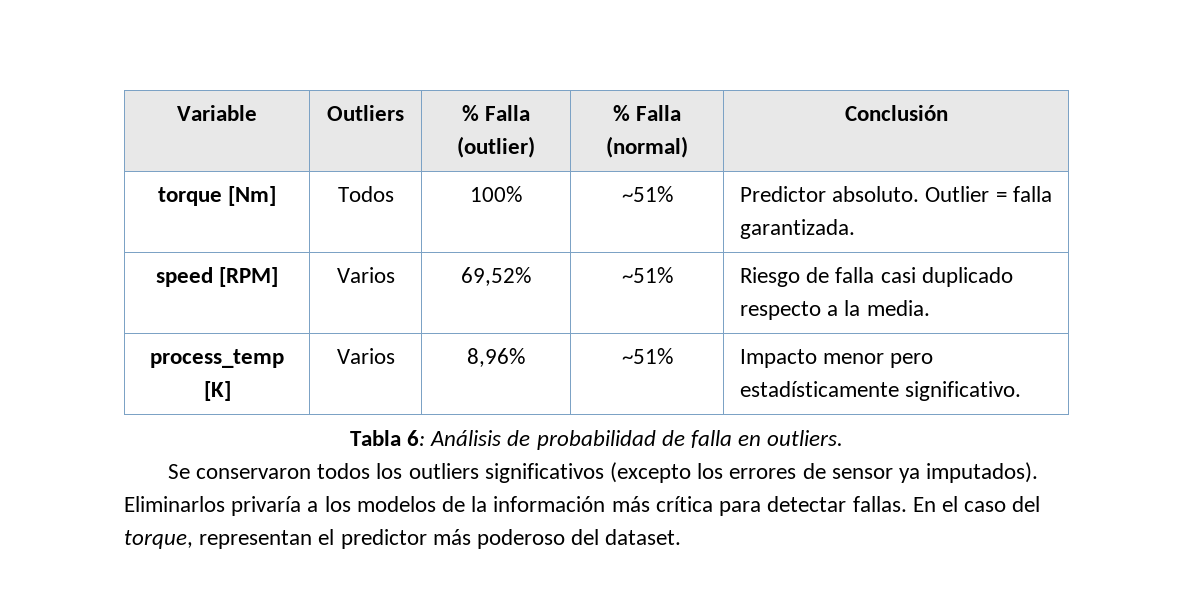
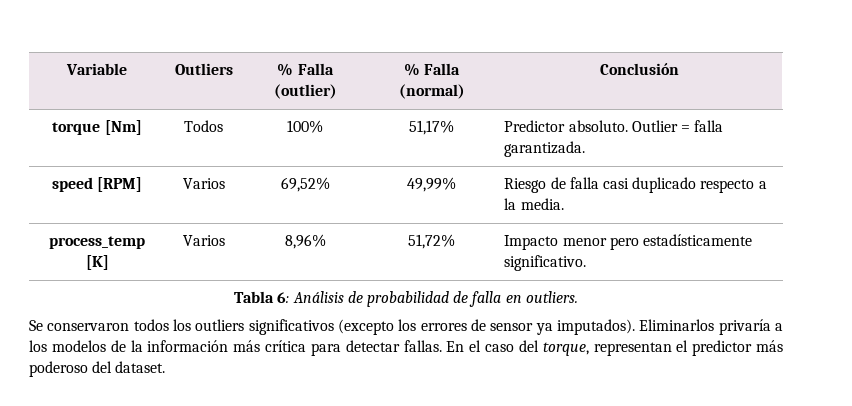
[621,186,673,202] ~51% -> [409,120,454,135] 51,17%
[621,267,673,283] ~51% -> [407,177,456,192] 49,99%
[621,348,673,364] ~51% -> [408,234,455,249] 51,72%

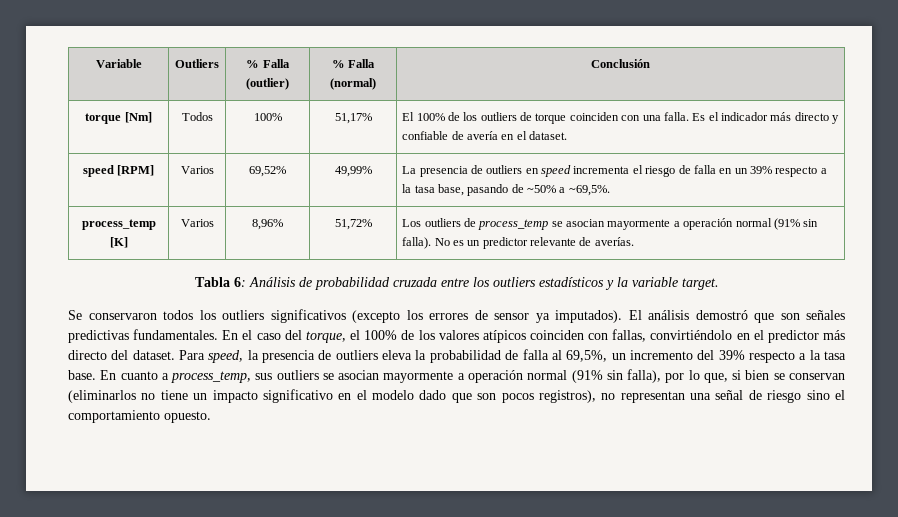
[504,120,724,132] [504,141,586,157] Predictor absoluto. Outlier = falla garantizada. -> [402,112,840,124] [402,131,568,140] El 100% de los outliers de torque coinciden con una falla. Es el indicador más directo y confiable de avería en el dataset.
[504,177,767,193] [504,198,564,210] Riesgo de falla casi duplicado respecto a la media. -> [402,165,827,177] [402,184,610,196] La presencia de outliers en speed incrementa el riesgo de falla en un 39% respecto a la tasa base, pasando de ~50% a ~69,5%.
[504,234,753,250] [504,255,587,271] Impacto menor pero estadísticamente significativo. -> [402,218,819,230] [402,237,634,249] Los outliers de process_temp se asocian mayormente a operación normal (91% sin falla). No es un predictor relevante de averías.
[453,291,578,307] de falla en outliers. -> [392,277,719,290] cruzada entre los outliers estadísticos y la variable target.
[639,319,784,335] [29,340,442,356] Eliminarlos privaría a los modelos de la información más crítica para detectar fallas. -> [628,310,845,323] [68,329,219,343] El análisis demostró que son señales predictivas fundamentales.
[593,342,672,356] representan -> [350,329,750,343] el 100% de los valores atípicos coinciden con fallas, convirtiéndolo en
[29,361,88,377] poderoso -> [68,350,107,360] directo
(166, 367) none -> [179,349,846,363] [68,369,845,383] [68,389,846,403] [68,410,211,423] Para speed, la presencia de outliers eleva la probabilidad de falla al 69,5%, un incremento del 39% respecto a la tasa base. En cuanto a process_temp, sus outliers se asocian mayormente a operación normal (91% sin falla), por lo que, si bien se conservan (eliminarlos no tiene un impacto significativo en el modelo dado que son pocos registros), no representan una señal de riesgo sino el comportamiento opuesto.

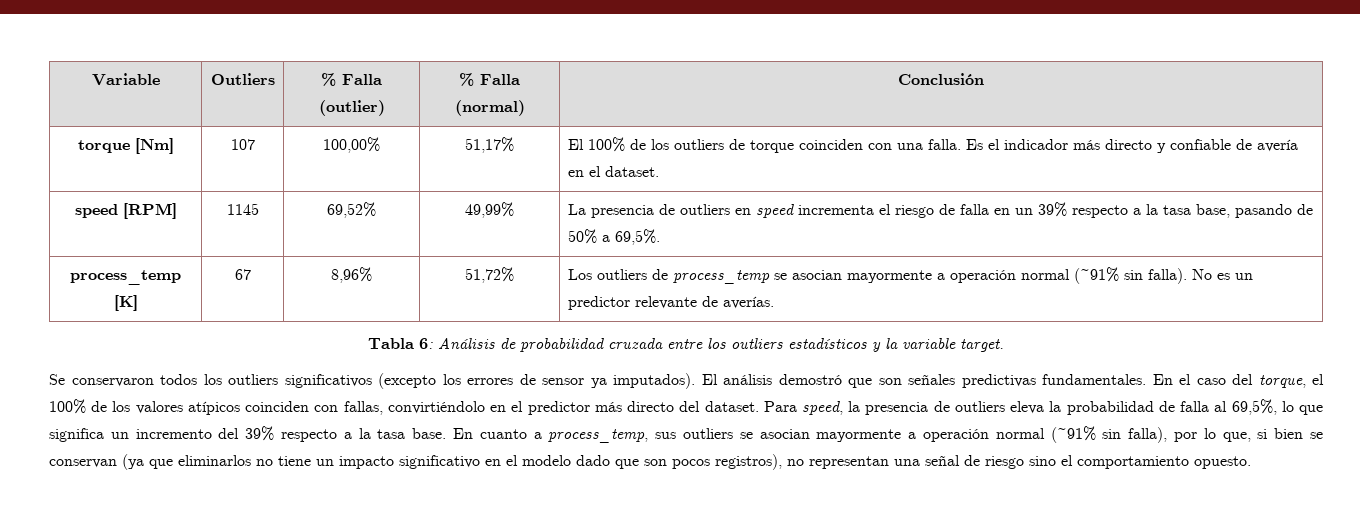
[181,112,213,121] [253,113,282,121] Todos | 100% -> [230,139,255,150] [323,137,380,153] 107 | 100,00%
[180,166,214,174] Varios -> [226,203,259,215] 1145
[527,185,610,196] ~50% a ~69,5%. -> [567,229,660,245] 50% a 69,5%.
[180,219,214,227] Varios -> [234,269,251,280] 67
[773,218,800,230] (91% -> [1073,267,1119,284] (~91%
(608, 356) none -> [1281,401,1324,415] [49,428,104,442] lo que significa
[571,370,603,383] (91% -> [1050,426,1096,443] (~91%
[68,390,136,403] (eliminarlos -> [122,454,251,470] (ya que eliminarlos

